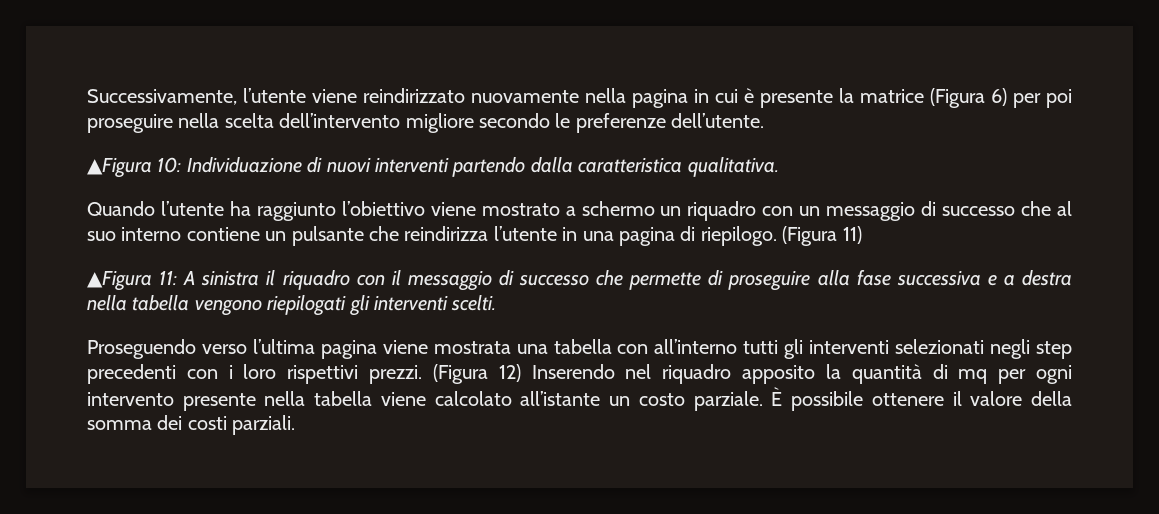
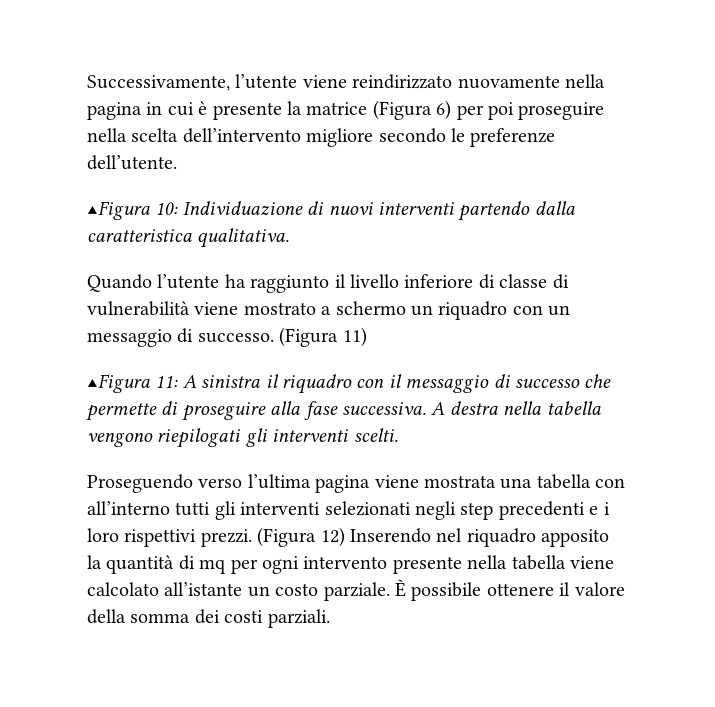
[341,201,425,216] l’obiettivo -> [334,274,569,289] [87,301,190,316] il livello inferiore di classe di vulnerabilità
[942,201,1072,216] [87,226,777,246] successo che al suo interno contiene un pulsante che reindirizza l’utente in una pagina di riepilogo. -> [197,333,274,343] successo.
[896,271,1015,286] successiva e a -> [342,402,446,415] successiva. A
[186,369,218,379] con -> [589,506,599,515] e

